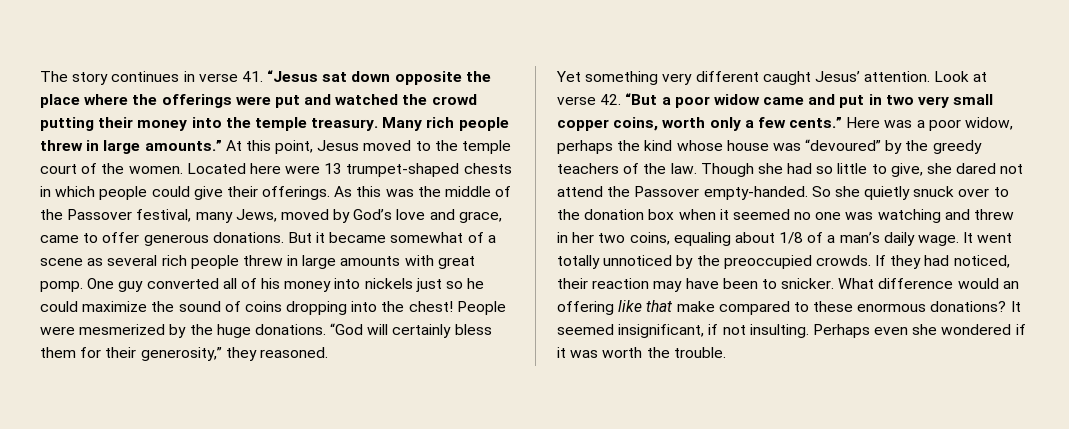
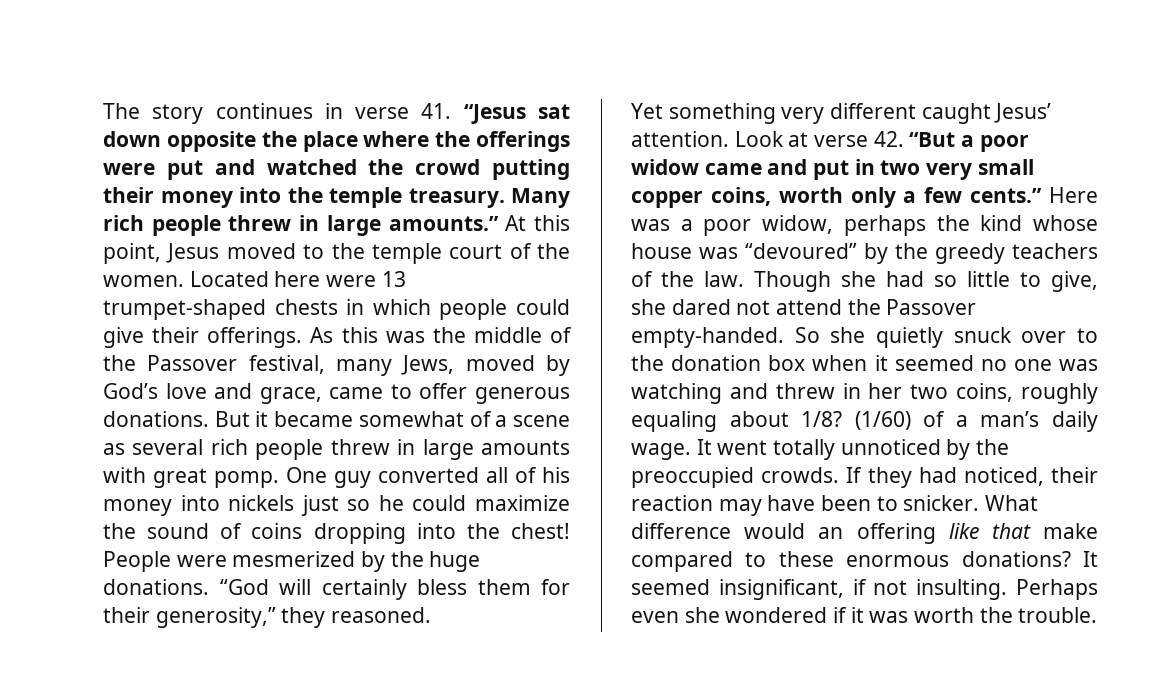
(670, 238) none -> [1021,383,1098,404] roughly
[779,232,804,244] 1/8 -> [801,411,911,430] 1/8? (1/60)

